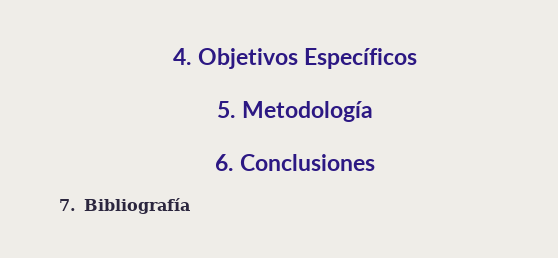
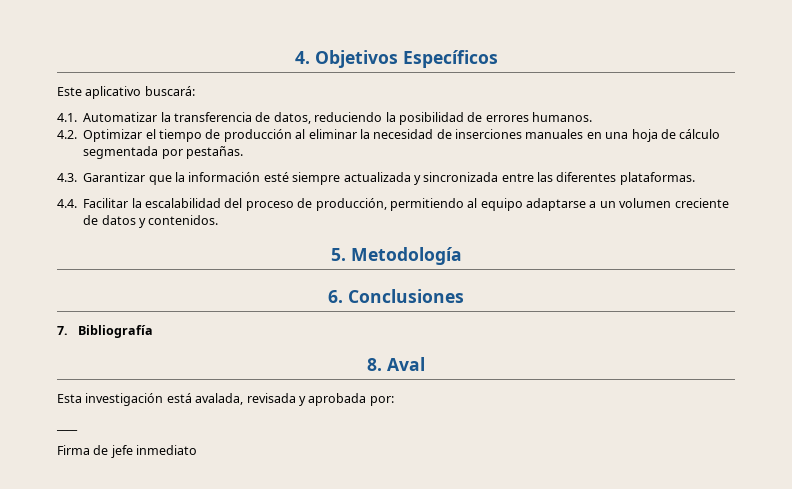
(417, 58) none -> [57,86,195,99] [57,112,592,125] [57,129,721,142] [83,146,243,159] [57,172,695,185] [57,198,729,211] [83,215,219,228] // Este aplicativo buscará: // 4.1. Automatizar la transferencia de datos, reduciendo la posibilidad de errores humanos. // 4.2. Optimizar el tiempo de producción al eliminar la necesidad de inserciones manuales en una hoja de cálculo segmentada por pestañas. // 4.3. Garantizar que la información esté siempre actualizada y sincronizada entre las diferentes plataformas. // 4.4. Facilitar la escalabilidad del proceso de producción, permitiendo al equipo adaptarse a un volumen creciente de datos y contenidos.
(190, 206) none -> [367,357,425,371] [57,393,394,406] [56,429,78,431] [57,445,198,458] // 8. Aval // Esta investigación está avalada, revisada y aprobada por: // ____ // Firma de jefe inmediato

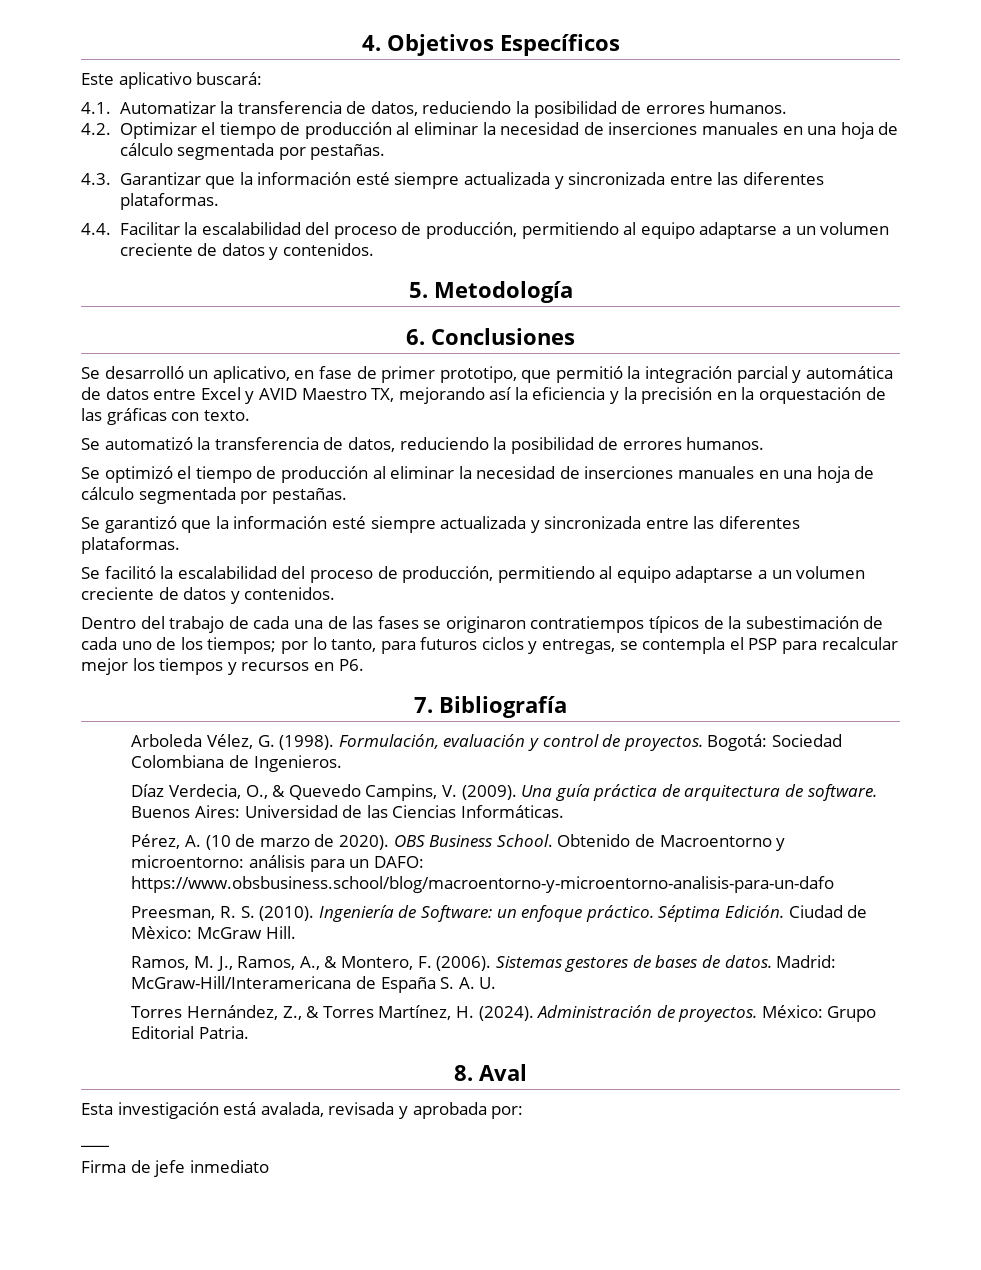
[57,325,153,338] 7. Bibliografía -> [81,366,893,383] [81,387,886,404] [81,408,250,425] [81,437,765,454] [81,466,875,483] [81,487,347,504] [81,516,801,533] [81,537,180,554] [81,566,866,583] [81,587,336,604] [81,616,884,633] [81,637,898,654] [81,658,364,675] [414,696,567,718] [131,734,842,751] [131,755,342,772] [131,784,877,801] [131,805,564,818] [131,834,786,851] [131,855,424,872] [131,876,835,893] [131,905,868,922] [131,926,296,939] [131,955,837,972] [131,976,497,993] [131,1005,877,1022] [131,1026,250,1039] Se desarrolló un aplicativo, en fase de primer prototipo, que permitió la integración parcial y automática de datos entre Excel y AVID Maestro TX, mejorando así la eficiencia y la precisión en la orquestación de las gráficas con texto. // Se automatizó la transferencia de datos, reduciendo la posibilidad de errores humanos. // Se optimizó el tiempo de producción al eliminar la necesidad de inserciones manuales en una hoja de cálculo segmentada por pestañas. // Se garantizó que la información esté siempre actualizada y sincronizada entre las diferentes plataformas. // Se facilitó la escalabilidad del proceso de producción, permitiendo al equipo adaptarse a un volumen creciente de datos y contenidos. // Dentro del trabajo de cada una de las fases se originaron contratiempos típicos de la subestimación de cada uno de los tiempos; por lo tanto, para futuros ciclos y entregas, se contempla el PSP para recalcular mejor los tiempos y recursos en P6. // 7. Bibliografía // Arboleda Vélez, G. (1998). Formulación, evaluación y control de proyectos. Bogotá: Sociedad Colombiana de Ingenieros. // Díaz Verdecia, O., & Quevedo Campins, V. (2009). Una guía práctica de arquitectura de software. Buenos Aires: Universidad de las Ciencias Informáticas. // Pérez, A. (10 de marzo de 2020). OBS Business School. Obtenido de Macroentorno y microentorno: análisis para un DAFO: https://www.obsbusiness.school/blog/macroentorno-y-microentorno-analisis-para-un-dafo // Preesman, R. S. (2010). Ingeniería de Software: un enfoque práctico. Séptima Edición. Ciudad de Mèxico: McGraw Hill. // Ramos, M. J., Ramos, A., & Montero, F. (2006). Sistemas gestores de bases de datos. Madrid: McGraw-Hill/Interamericana de España S. A. U. // Torres Hernández, Z., & Torres Martínez, H. (2024). Administración de proyectos. México: Grupo Editorial Patria.

